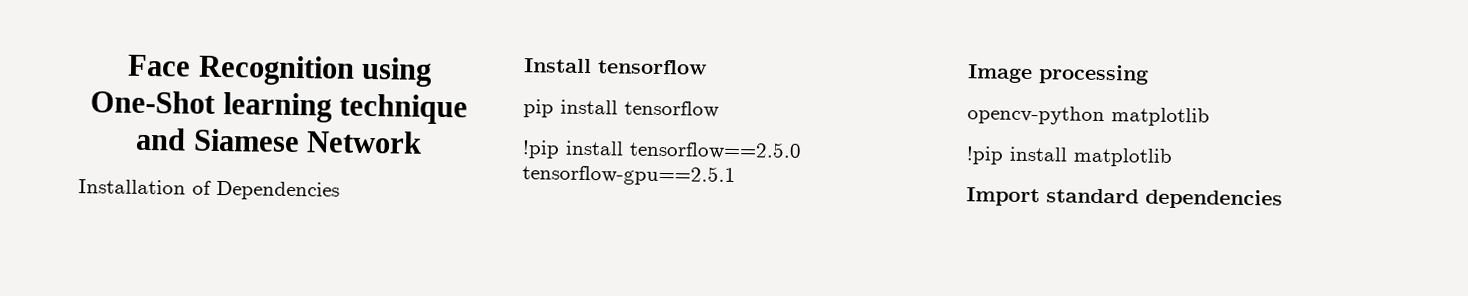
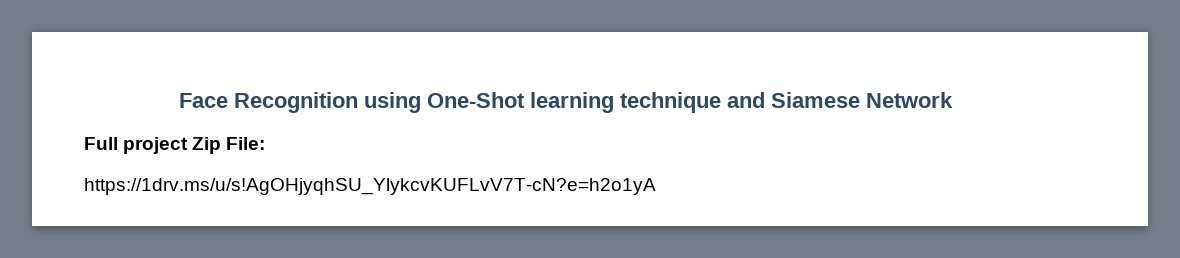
[78,179,340,201] [524,58,707,75] [523,99,719,118] [522,140,802,160] [522,164,736,187] [967,64,1149,85] [967,105,1210,127] [966,146,1173,167] [966,187,1283,210] Installation of Dependencies // Install tensorflow // pip install tensorflow // !pip install tensorflow==2.5.0 tensorflow-gpu==2.5.1 // Image processing // opencv-python matplotlib // !pip install matplotlib // Import standard dependencies -> [84,137,266,154] [84,178,656,195] Full project Zip File: // https://1drv.ms/u/s!AgOHjyqhSU_YlykcvKUFLvV7T-cN?e=h2o1yA

